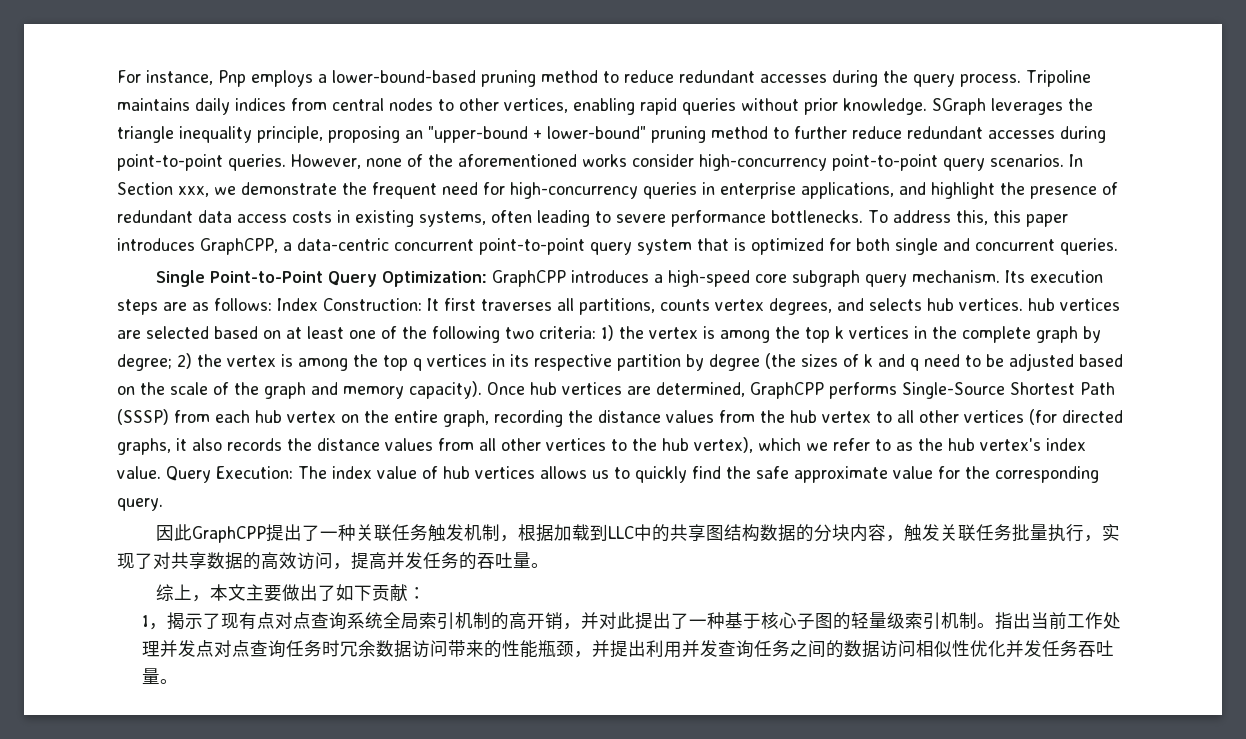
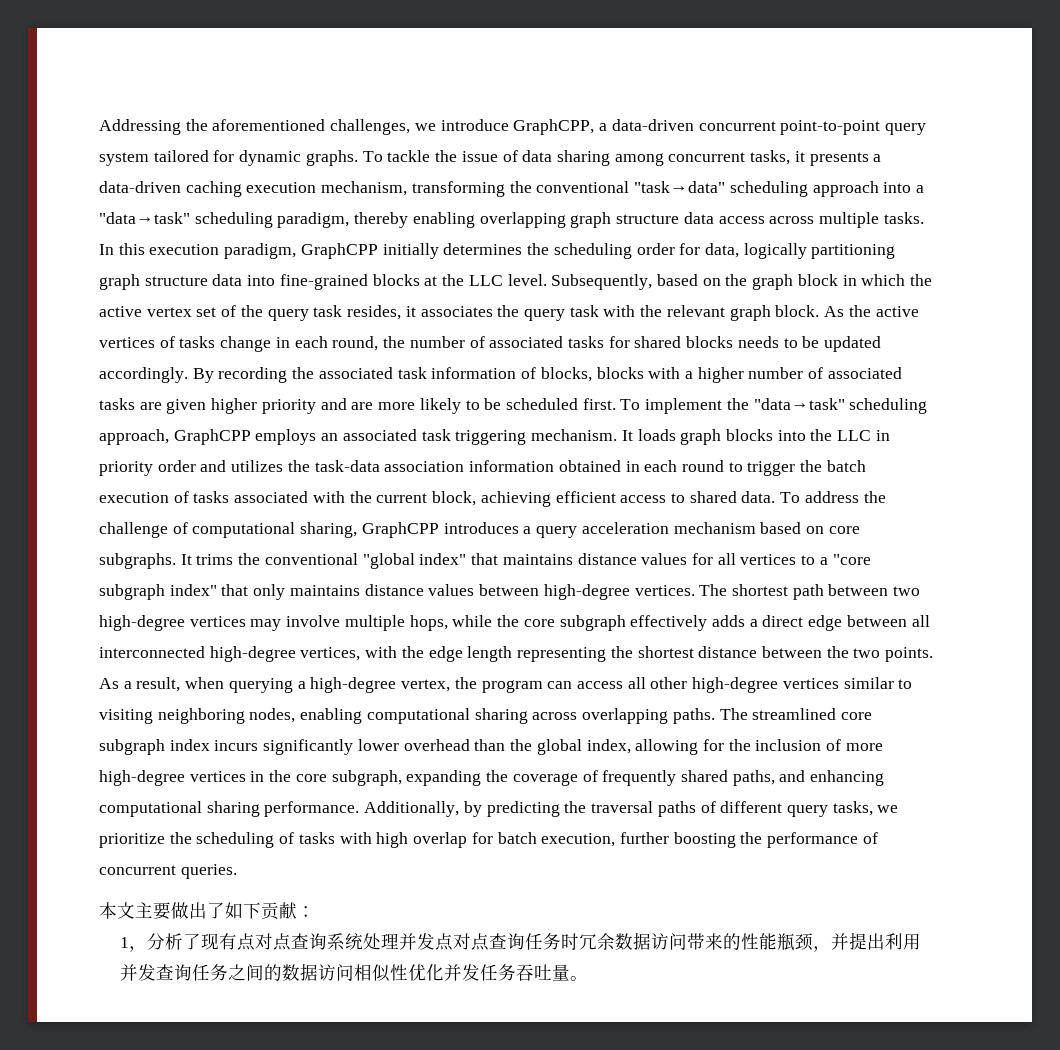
[117,70,1091,87] [117,98,1093,115] [117,126,1106,143] [117,154,1083,171] [117,182,1118,199] [117,210,1068,227] [117,238,195,251] For instance, Pnp employs a lower-bound-based pruning method to reduce redundant accesses during the query process. Tripoline maintains daily indices from central nodes to other vertices, enabling rapid queries without prior knowledge. SGraph leverages the triangle inequality principle, proposing an "upper-bound + lower-bound" pruning method to further reduce redundant accesses during point-to-point queries. However, none of the aforementioned works consider high-concurrency point-to-point query scenarios. In Section xxx, we demonstrate the frequent need for high-concurrency queries in enterprise applications, and highlight the presence of redundant data access costs in existing systems, often leading to severe performance bottlenecks. To address this, this paper introduces -> [99,119,509,135] Addressing the aforementioned challenges, we introduce
[297,238,389,251] data-centric -> [611,119,694,131] data-driven
[697,238,1118,255] [155,270,1103,287] [117,298,1120,315] [117,325,1101,343] [117,353,1123,371] [117,381,1115,399] [117,409,1123,427] [117,437,1086,455] [117,466,1099,483] [117,498,163,511] [155,524,1120,543] [117,552,549,570] [155,584,210,602] that is optimized for both single and concurrent queries. // Single Point-to-Point Query Optimization: GraphCPP introduces a high-speed core subgraph query mechanism. Its execution steps are as follows: Index Construction: It first traverses all partitions, counts vertex degrees, and selects hub vertices. hub vertices are selected based on at least one of the following two criteria: 1) the vertex is among the top k vertices in the complete graph by degree; 2) the vertex is among the top q vertices in its respective partition by degree (the sizes of k and q need to be adjusted based on the scale of the graph and memory capacity). Once hub vertices are determined, GraphCPP performs Single-Source Shortest Path (SSSP) from each hub vertex on the entire graph, recording the distance values from the hub vertex to all other vertices (for directed graphs, it also records the distance values from all other vertices to the hub vertex), which we refer to as the hub vertex's index value. Query Execution: The index value of hub vertices allows us to quickly find the safe approximate value for the corresponding query. // 因此GraphCPP提出了一种关联任务触发机制，根据加载到LLC中的共享图结构数据的分块内容，触发关联任务批量执行，实现了对共享数据的高效访问，提高并发任务的吞吐量。 // 综上， -> [153,150,882,166] [99,181,924,197] [99,212,924,228] [99,243,896,259] [99,274,933,290] [99,305,919,321] [99,336,882,352] [99,367,902,383] [99,398,928,414] [99,429,890,445] [99,460,866,476] [99,491,886,507] [99,522,860,538] [99,553,871,569] [99,584,921,600] [99,615,930,631] [99,646,934,662] [99,677,913,693] [99,708,872,724] [99,739,883,755] [99,770,885,786] [99,801,899,817] [99,832,878,848] [99,864,237,879] tailored for dynamic graphs. To tackle the issue of data sharing among concurrent tasks, it presents a data-driven caching execution mechanism, transforming the conventional "task→data" scheduling approach into a "data→task" scheduling paradigm, thereby enabling overlapping graph structure data access across multiple tasks. In this execution paradigm, GraphCPP initially determines the scheduling order for data, logically partitioning graph structure data into fine-grained blocks at the LLC level. Subsequently, based on the graph block in which the active vertex set of the query task resides, it associates the query task with the relevant graph block. As the active vertices of tasks change in each round, the number of associated tasks for shared blocks needs to be updated accordingly. By recording the associated task information of blocks, blocks with a higher number of associated tasks are given higher priority and are more likely to be scheduled first. To implement the "data→task" scheduling approach, GraphCPP employs an associated task triggering mechanism. It loads graph blocks into the LLC in priority order and utilizes the task-data association information obtained in each round to trigger the batch execution of tasks associated with the current block, achieving efficient access to shared data. To address the challenge of computational sharing, GraphCPP introduces a query acceleration mechanism based on core subgraphs. It trims the conventional "global index" that maintains distance values for all vertices to a "core subgraph index" that only maintains distance values between high-degree vertices. The shortest path between two high-degree vertices may involve multiple hops, while the core subgraph effectively adds a direct edge between all interconnected high-degree vertices, with the edge length representing the shortest distance between the two points. As a result, when querying a high-degree vertex, the program can access all other high-degree vertices similar to visiting neighboring nodes, enabling computational sharing across overlapping paths. The streamlined core subgraph index incurs significantly lower overhead than the global index, allowing for the inclusion of more high-degree vertices in the core subgraph, expanding the coverage of frequently shared paths, and enhancing computational sharing performance. Additionally, by predicting the traversal paths of different query tasks, we prioritize the scheduling of tasks with high overlap for batch execution, further boosting the performance of concurrent queries. //
[167,612,204,630] 揭示 -> [147,933,184,950] 分析
[383,612,1104,630] 全局索引机制的高开销，并对此提出了一种基于核心子图的轻量级索引机制。指出当前工作 -> (364, 941) none

